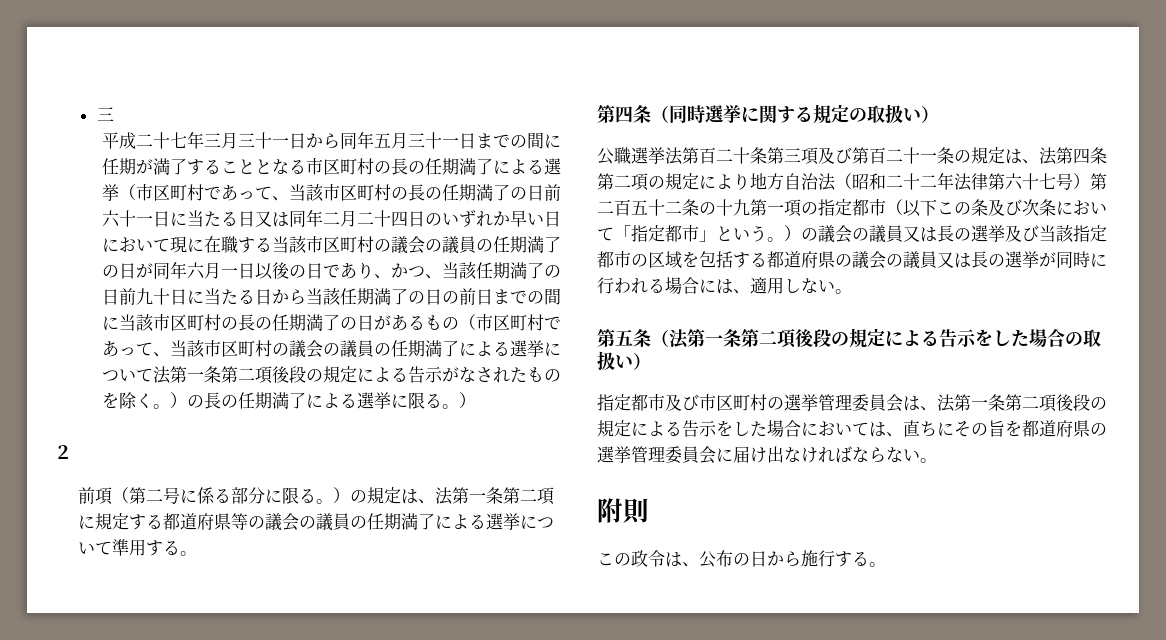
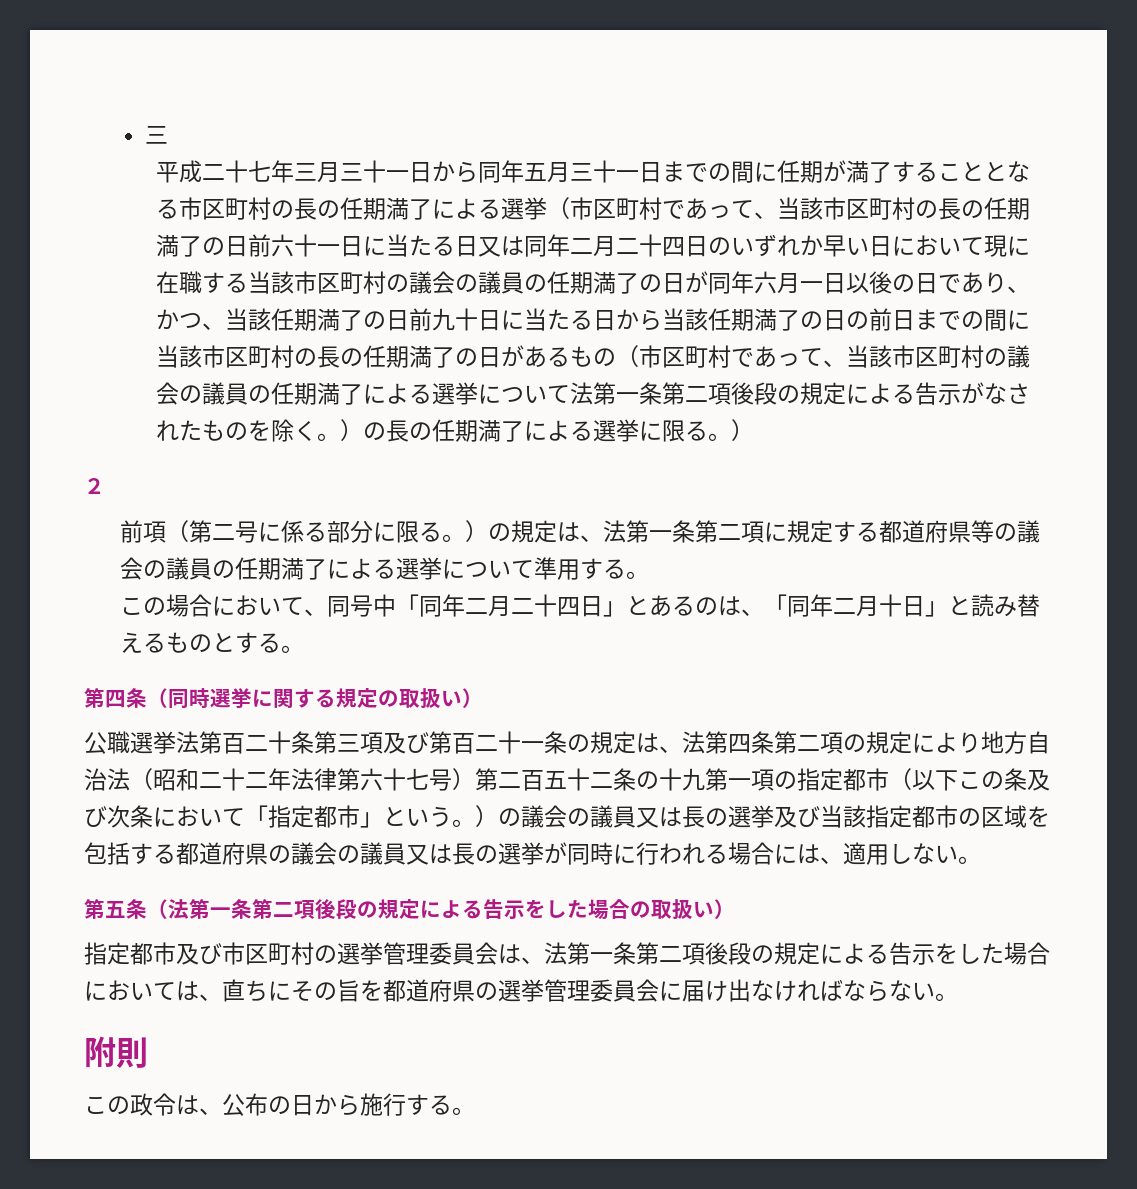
(197, 553) none -> [120,594,1041,617] [120,632,305,653] // この場合において、同号中「同年二月二十四日」とあるのは、「同年二月十日」と読み替えるものとする。

